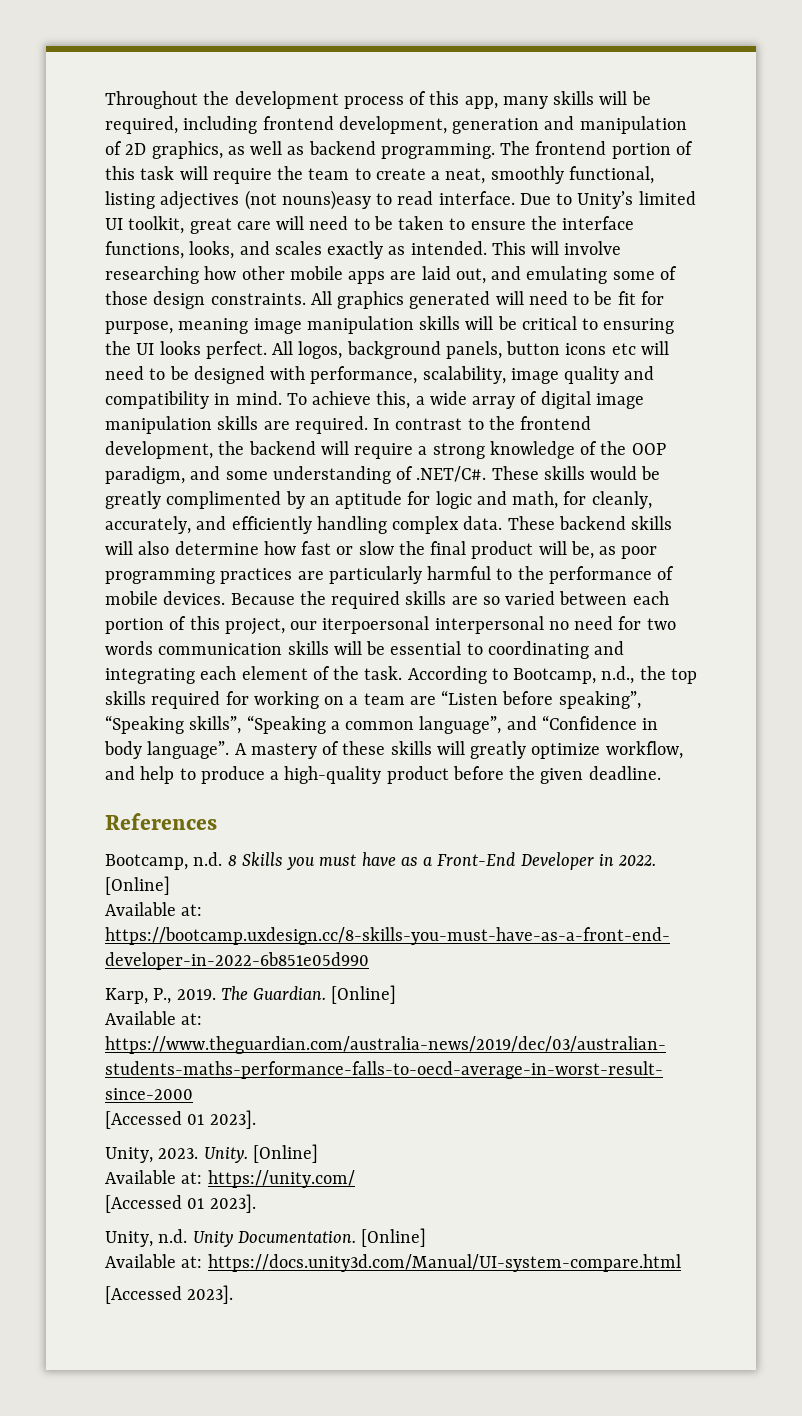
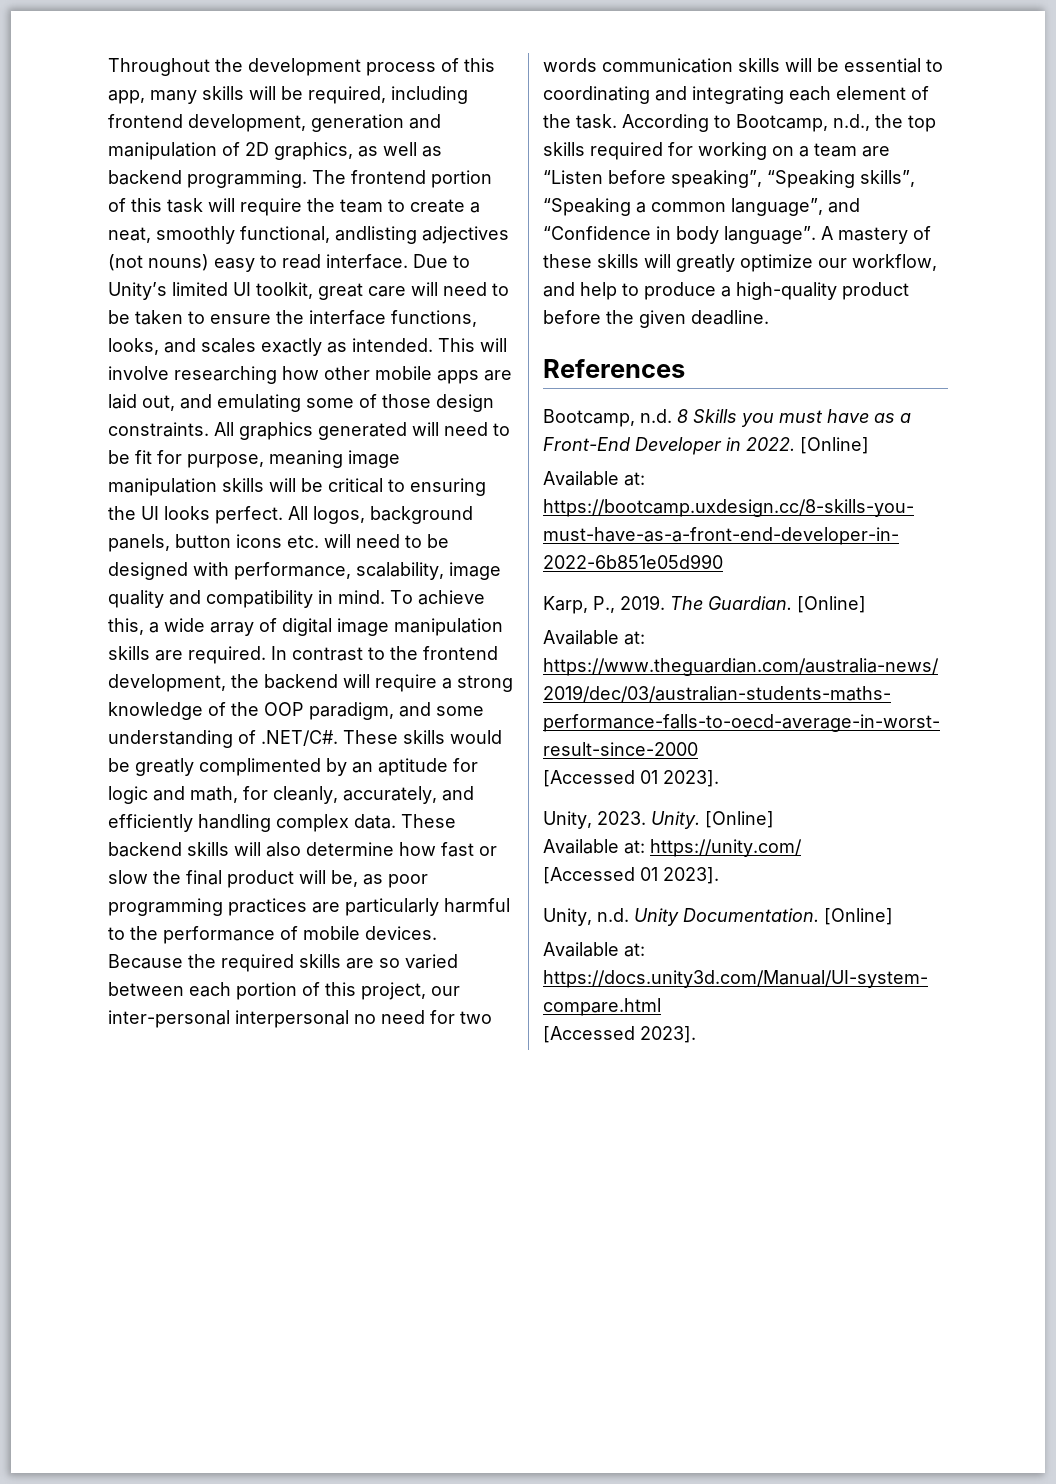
[105,191,155,209] listing -> [335,226,417,244] andlisting
[281,190,371,210] nouns)easy -> [148,254,255,272] nouns) easy
[611,343,636,355] etc -> [287,535,319,548] etc.
[322,616,430,634] iterpoersonal -> [108,1010,230,1028] inter-personal
(601, 751) none -> [818,258,847,268] our

